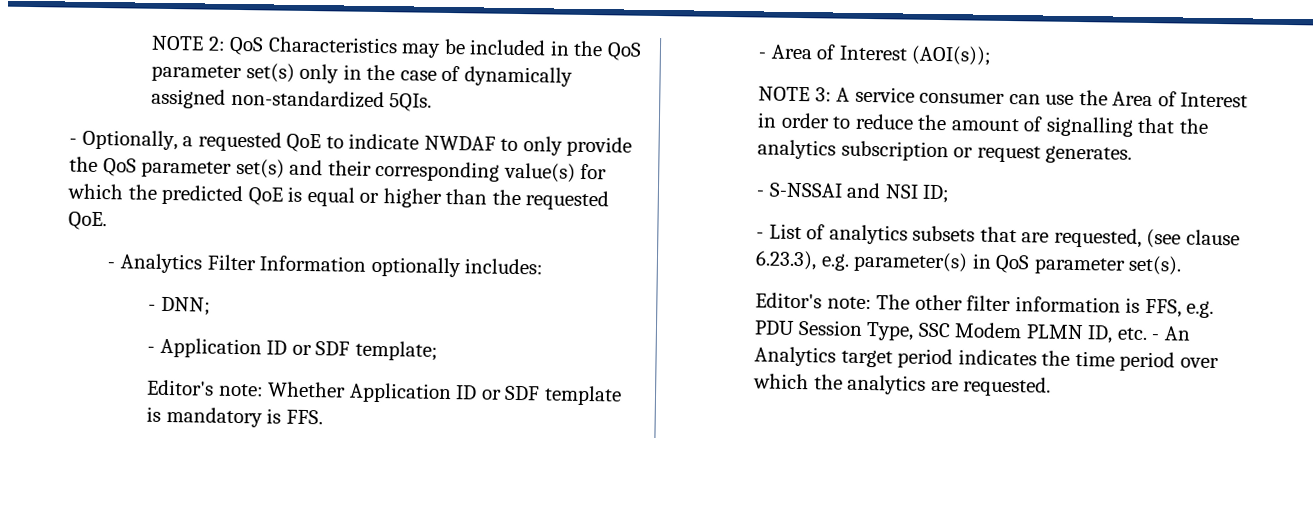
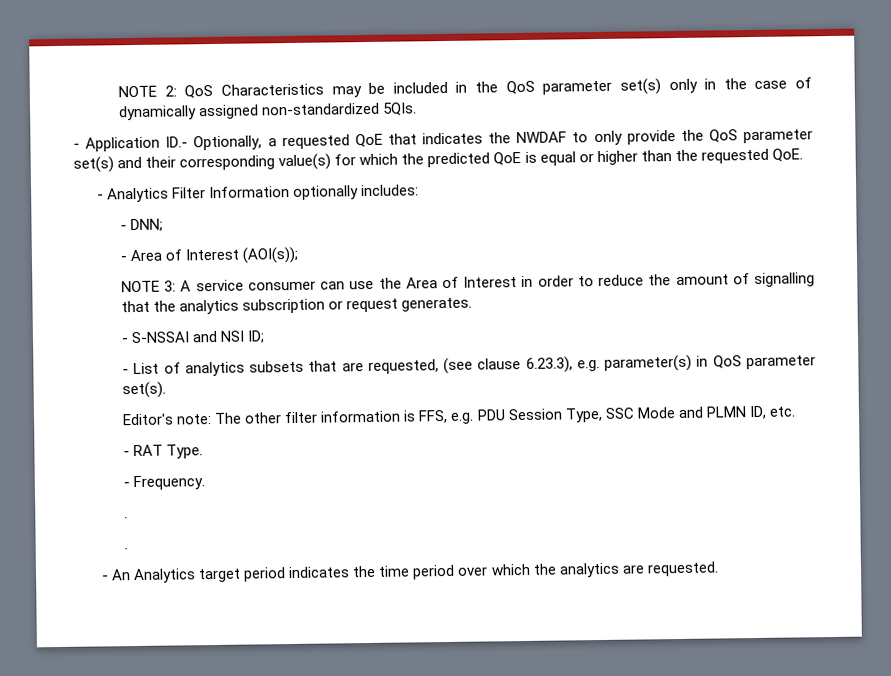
(77, 141) none -> [85,136,189,152] Application ID.-
[325,133,420,150] to indicate -> [387,132,512,145] that indicates the
[146,337,438,361] [145,379,622,406] [145,406,323,428] // - Application ID or SDF template; // Editor's note: Whether Application ID or SDF template is mandatory is FFS. -> (164, 225) none
[954,322,1023,339] Modem -> [636,406,704,419] Mode and
(1148, 334) none -> [123,444,204,459] [123,475,206,491] [124,516,129,519] [124,547,129,550] // - RAT Type. // - Frequency. // . // . //

